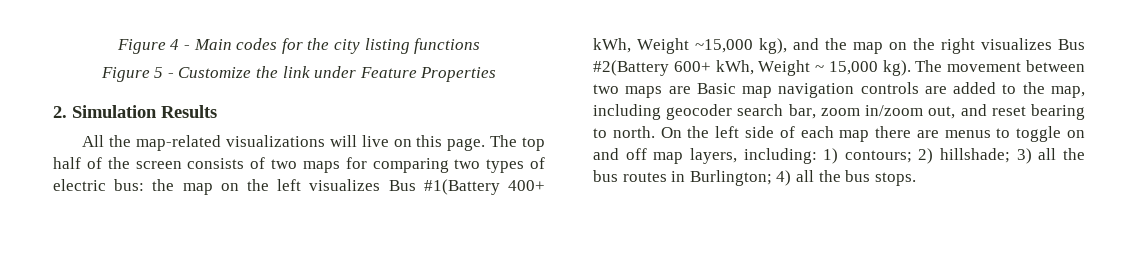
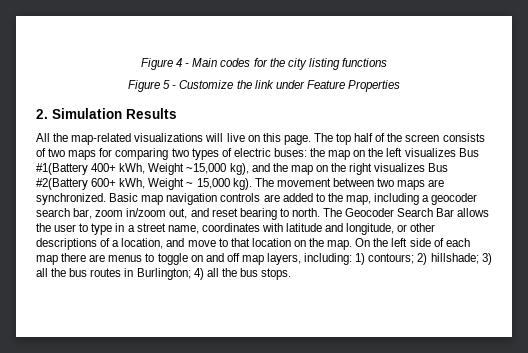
[114,179,145,191] bus: -> [273,148,307,157] buses:
(691, 90) none -> [36,193,106,205] synchronized.
(661, 112) none -> [422,195,430,202] a
(655, 132) none -> [323,208,490,217] [36,223,436,235] [36,238,353,250] The Geocoder Search Bar allows the user to type in a street name, coordinates with latitude and longitude, or other descriptions of a location, and move to that location on the map.

